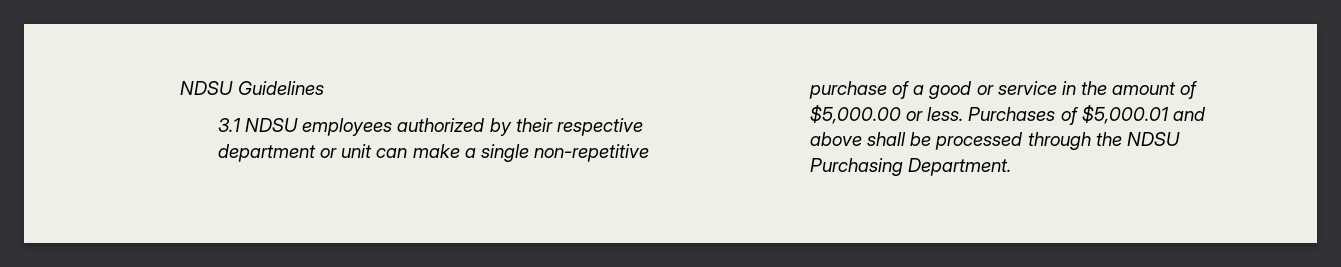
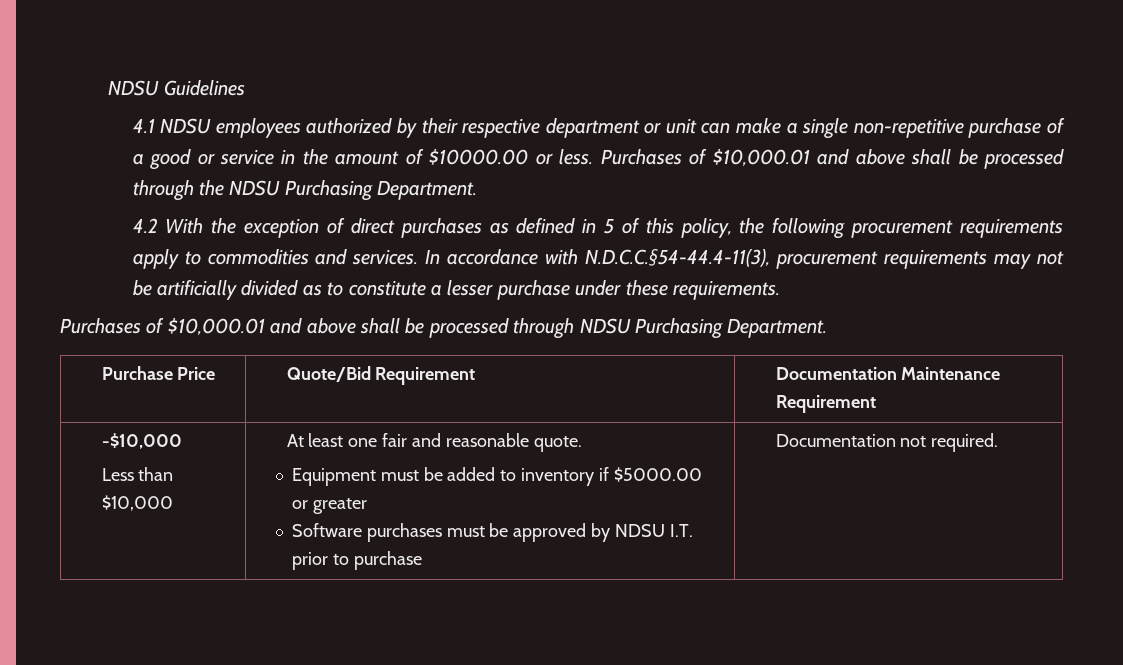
[218,118,241,132] 3.1 -> [132,119,155,133] 4.1
[810,104,902,124] $5,000.00 -> [429,149,529,165] $10000.00
[1081,104,1168,124] $5,000.01 -> [712,149,810,167] $10,000.01
(1012, 167) none -> [132,218,1063,239] [132,249,1064,269] [132,280,781,300] [60,318,828,339] [101,366,216,380] [286,366,476,385] [775,367,1001,380] [775,395,876,413] [101,433,182,449] [101,467,174,481] [101,495,173,511] [286,433,582,452] [291,467,702,486] [291,498,367,514] [291,523,693,542] [291,551,422,570] [775,433,999,452] // 4.2 With the exception of direct purchases as defined in 5 of this policy, the following procurement requirements apply to commodities and services. In accordance with N.D.C.C.§54-44.4-11(3), procurement requirements may not be artificially divided as to constitute a lesser purchase under these requirements. // Purchases of $10,000.01 and above shall be processed through NDSU Purchasing Department. // Purchase Price | Quote/Bid Requirement | Documentation Maintenance Requirement // -$10,000 // Less than $10,000 | At least one fair and reasonable quote. // Equipment must be added to inventory if $5000.00 or greater // Software purchases must be approved by NDSU I.T. prior to purchase | Documentation not required.

